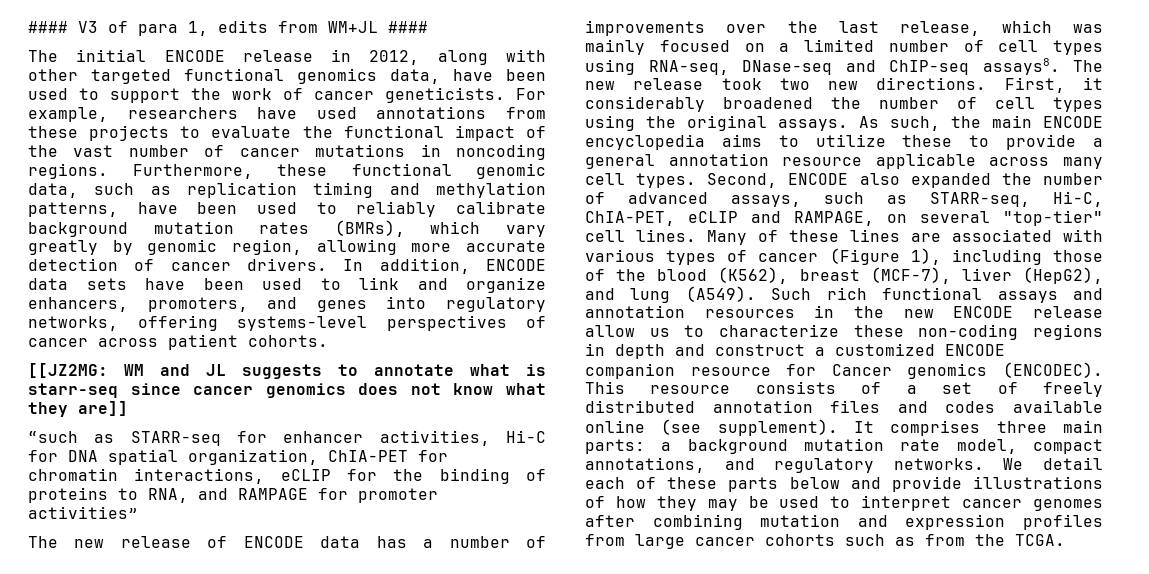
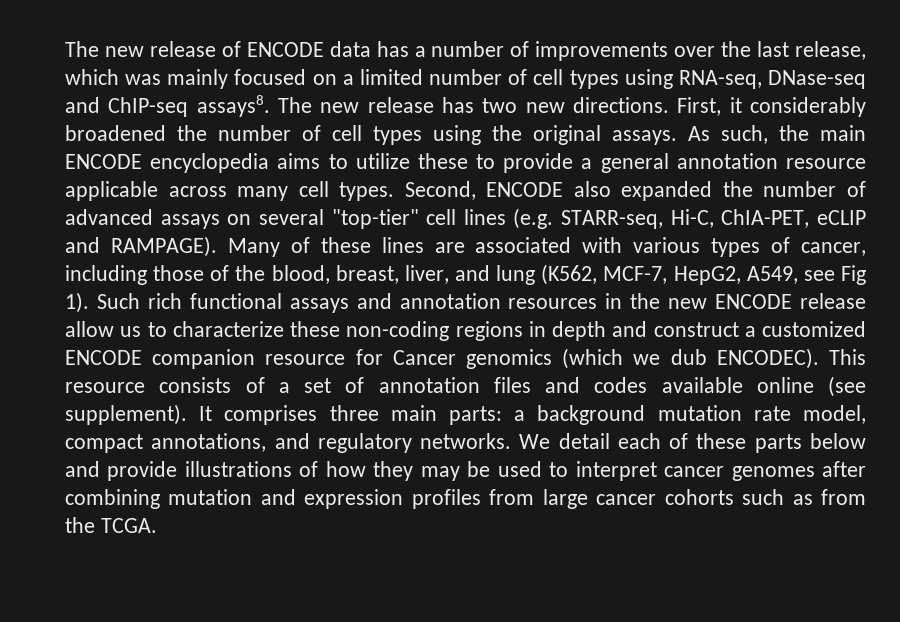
[28,20,428,36] [28,49,546,65] [28,68,546,84] [28,87,546,103] [28,106,546,122] [28,125,547,141] [28,144,546,160] [28,163,546,179] [28,182,546,198] [28,201,546,217] [28,220,546,237] [28,239,546,255] [28,258,546,274] [28,277,546,293] [28,296,546,312] [28,315,546,331] [28,334,328,350] [28,363,546,379] [28,383,546,398] [28,401,128,417] [28,430,546,446] [28,449,448,465] [28,468,546,484] [28,487,438,503] [28,506,138,519] #### V3 of para 1, edits from WM+JL #### // The initial ENCODE release in 2012, along with other targeted functional genomics data, have been used to support the work of cancer geneticists. For example, researchers have used annotations from these projects to evaluate the functional impact of the vast number of cancer mutations in noncoding regions. Furthermore, these functional genomic data, such as replication timing and methylation patterns, have been used to reliably calibrate background mutation rates (BMRs), which vary greatly by genomic region, allowing more accurate detection of cancer drivers. In addition, ENCODE data sets have been used to link and organize enhancers, promoters, and genes into regulatory networks, offering systems-level perspectives of cancer across patient cohorts. // [[JZ2MG: WM and JL suggests to annotate what is starr-seq since cancer genomics does not know what they are]] // “such as STARR-seq for enhancer activities, Hi-C for DNA spatial organization, ChIA-PET for chromatin interactions, eCLIP for the binding of proteins to RNA, and RAMPAGE for promoter activities” // -> (65, 49) none
[721,78,762,90] took -> [441,97,474,113] has
[731,192,907,207] assays, such as -> [160,208,554,229] assays on several "top-tier" cell lines (e.g.
[794,210,1103,226] [585,229,696,242] RAMPAGE, on several "top-tier" cell lines. -> [110,236,217,257] RAMPAGE).
[758,248,941,265] cancer (Figure 1), -> [800,242,866,256] cancer,
[657,267,1103,284] [585,286,756,303] blood (K562), breast (MCF-7), liver (HepG2), and lung (A549). -> [271,264,866,285] [65,292,89,313] blood, breast, liver, and lung (K562, MCF-7, HepG2, A549, see Fig 1).
[1003,362,1103,378] (ENCODEC). -> [562,348,819,369] (which we dub ENCODEC).
[1043,382,1103,397] [585,400,695,413] freely distributed -> (365, 385) none

